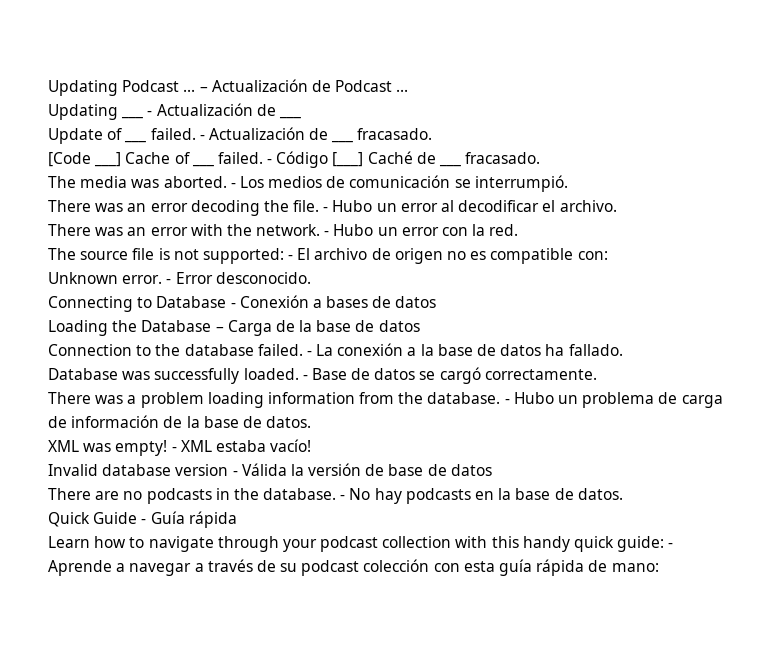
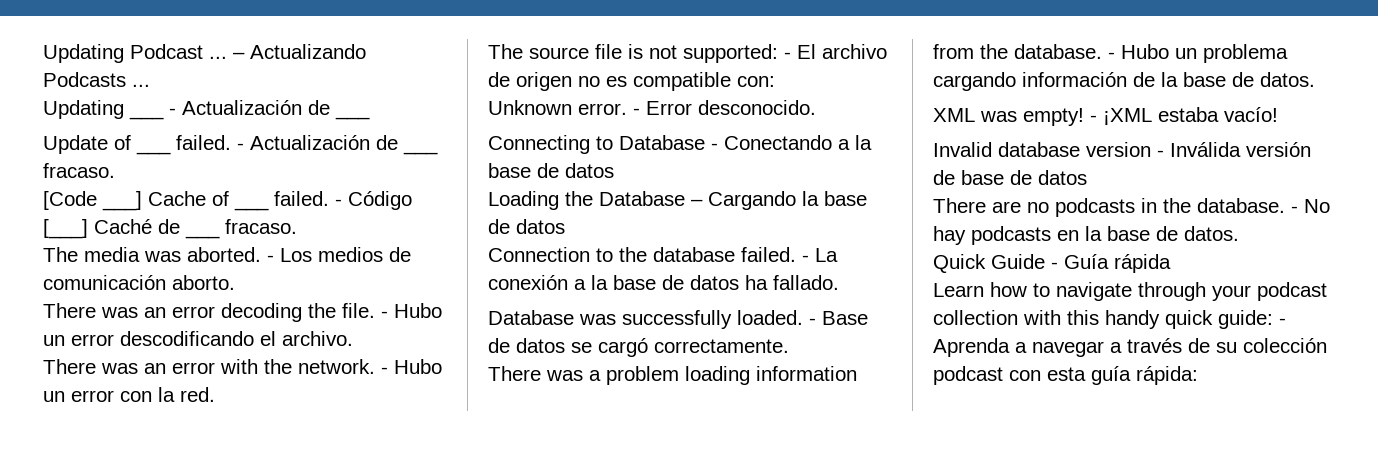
[211,79,393,92] Actualización de Podcast -> [250,44,366,59] [43,72,126,87] Actualizando Podcasts
[357,128,433,140] fracasado. -> [43,163,115,178] fracaso.
[465,152,541,164] fracasado. -> [225,219,297,234] fracaso.
[454,175,568,192] se interrumpió. -> [172,275,235,290] aborto.
[441,200,540,212] al decodificar -> [120,331,254,346] descodificando
[239,295,369,308] Conexión a bases -> [724,135,872,150] [488,163,531,178] Conectando a la base
[227,320,295,336] Carga de -> [708,191,796,210] Cargando
[658,392,723,408] [48,416,67,428] de carga de -> [933,72,1016,91] cargando
[180,440,212,452] XML -> [1103,108,1152,125] ¡XML
[241,463,304,476] Válida la -> [1170,142,1241,157] Inválida
[48,560,112,576] Aprende -> [933,338,1010,357] Aprenda
[301,559,430,576] podcast colección -> [1243,338,1327,353] [933,366,1003,385] colección podcast
[536,559,659,576] rápida de mano: -> [1136,366,1198,385] rápida:

